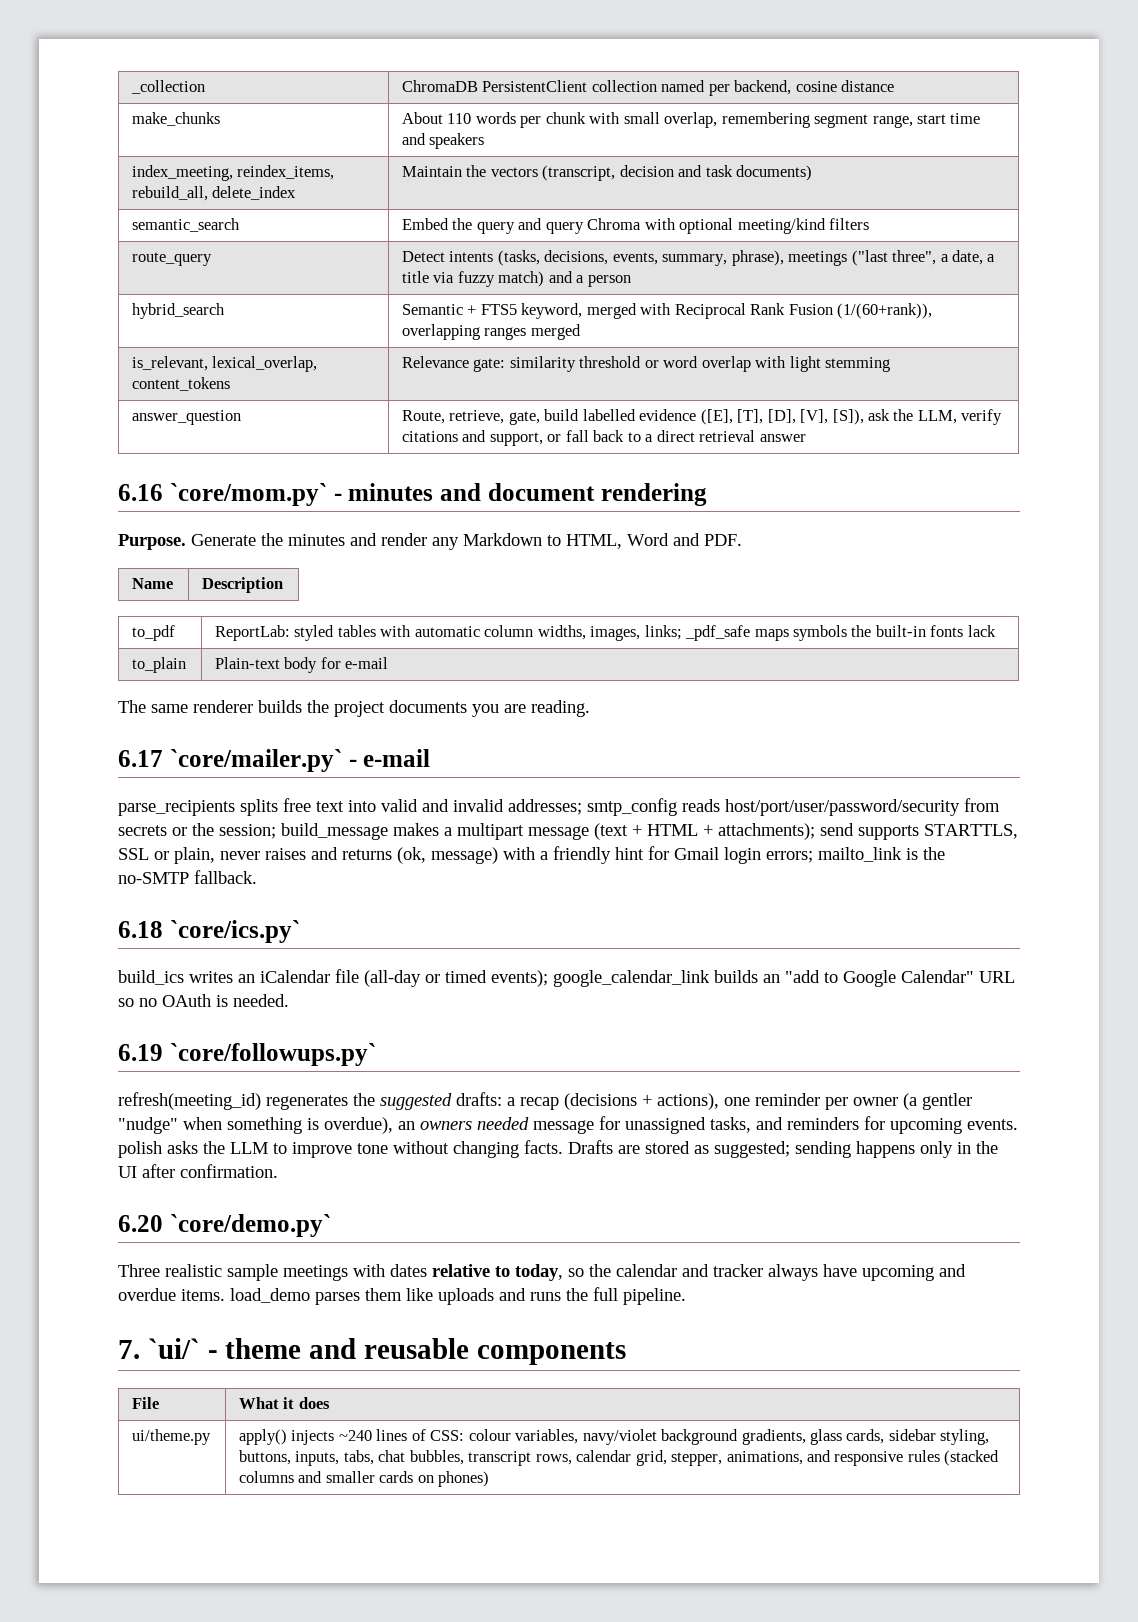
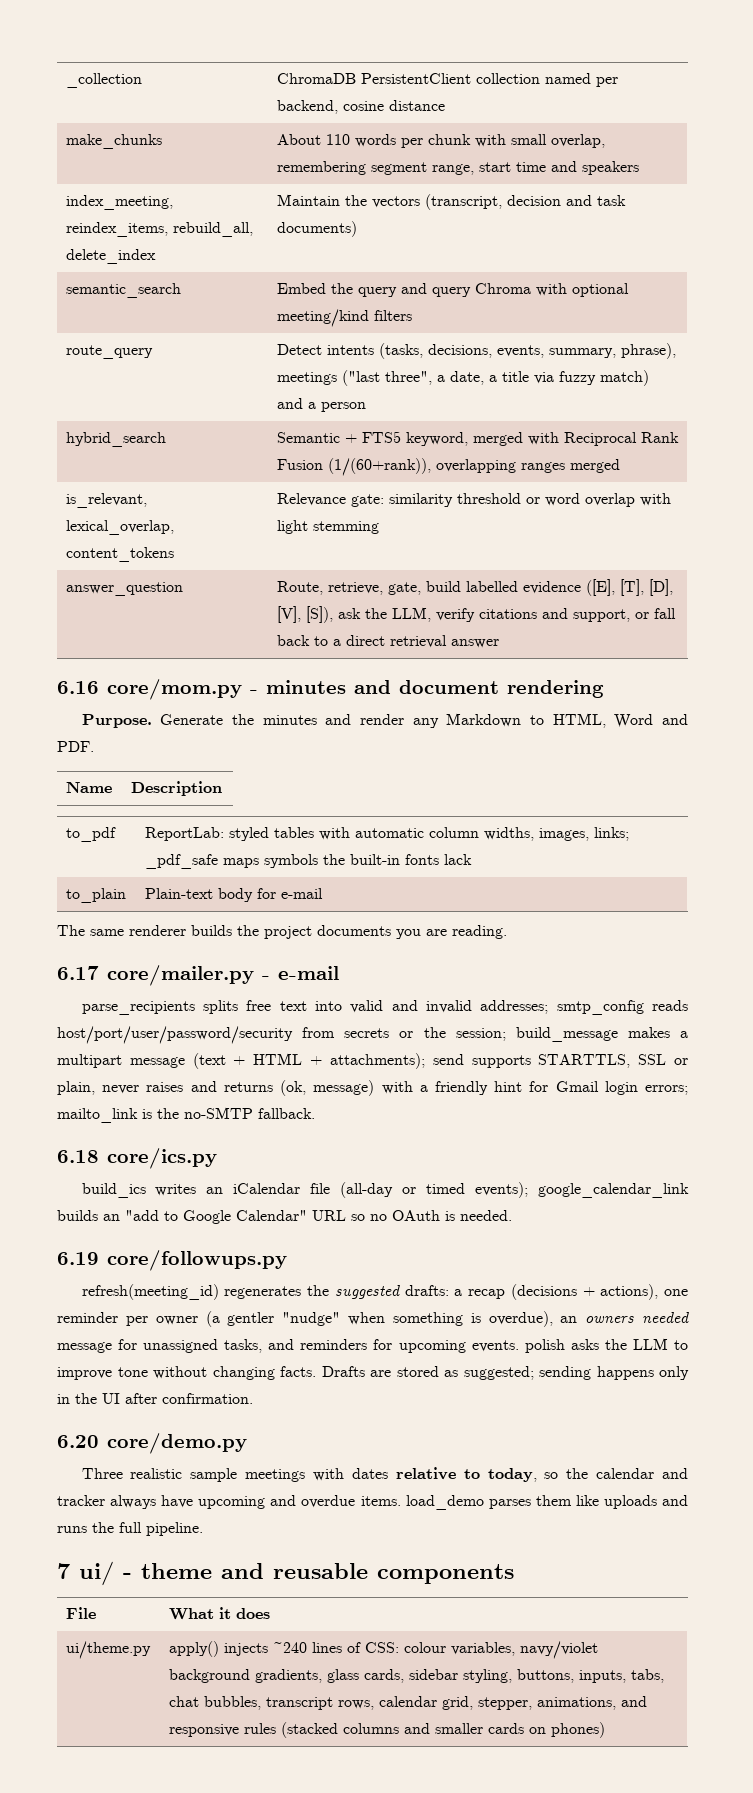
[169,483,327,506] `core/mom.py` -> [107,679,242,700] core/mom.py
[169,749,342,772] `core/mailer.py` -> [107,965,254,986] core/mailer.py
[169,920,300,943] `core/ics.py` -> [107,1148,217,1169] core/ics.py
[169,1043,376,1066] `core/followups.py` -> [107,1250,287,1271] core/followups.py
[169,1214,331,1237] `core/demo.py` -> [107,1433,247,1454] core/demo.py
[118,1338,200,1359] 7. `ui/` -> [57,1561,114,1586] 7 ui/

